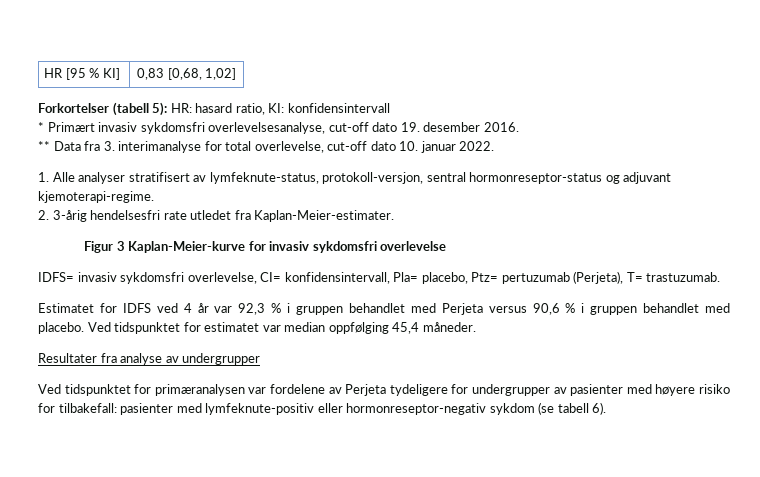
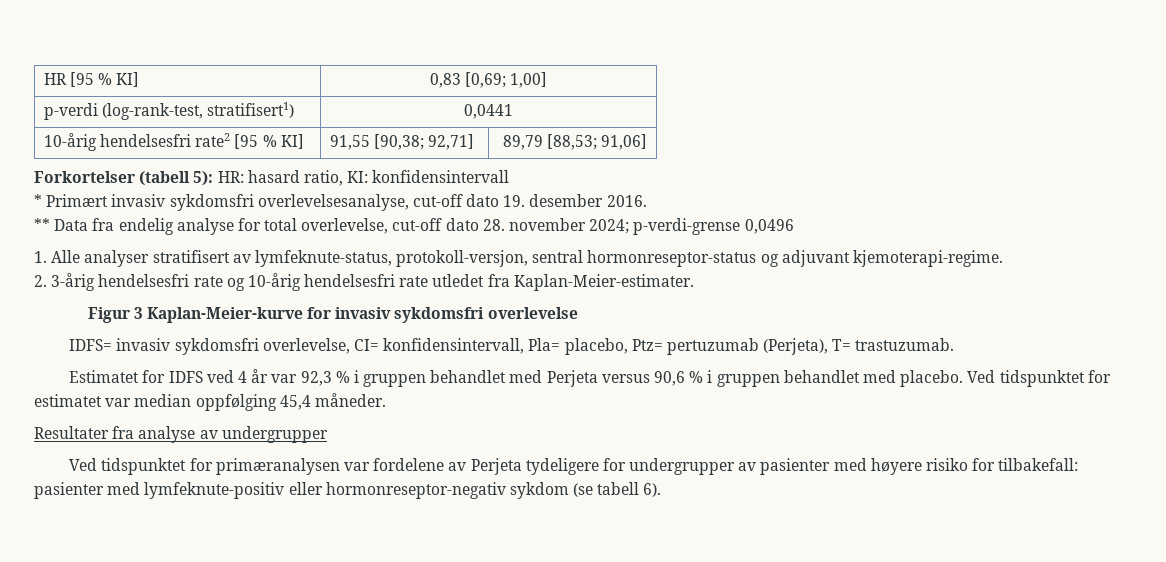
[167,68,237,80] [0,68, 1,02] -> [465,72,548,88] [43,102,295,120] [464,104,513,119] [43,133,304,151] [329,134,475,150] [502,134,648,150] [0,69; 1,00] // p-verdi (log-rank-test, stratifisert1) | 0,0441 // 10-årig hendelsesfri rate2 [95 % KI] | 91,55 [90,38; 92,71] | 89,79 [88,53; 91,06]
[103,141,202,153] 3. interimanalyse -> [118,218,234,235] endelig analyse
[399,141,495,153] 10. januar 2022. -> [482,218,794,235] 28. november 2024; p-verdi-grense 0,0496
(187, 215) none -> [226,273,429,291] og 10-årig hendelsesfri rate

